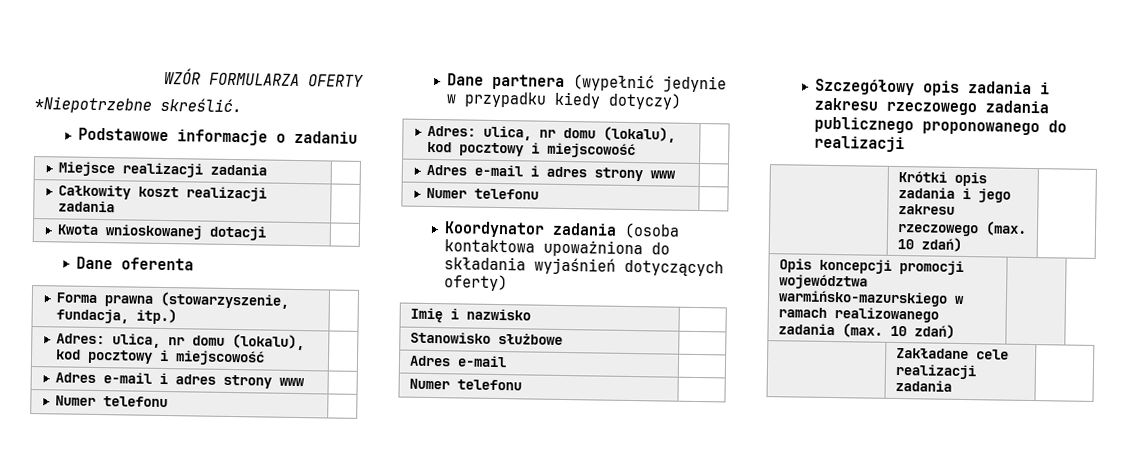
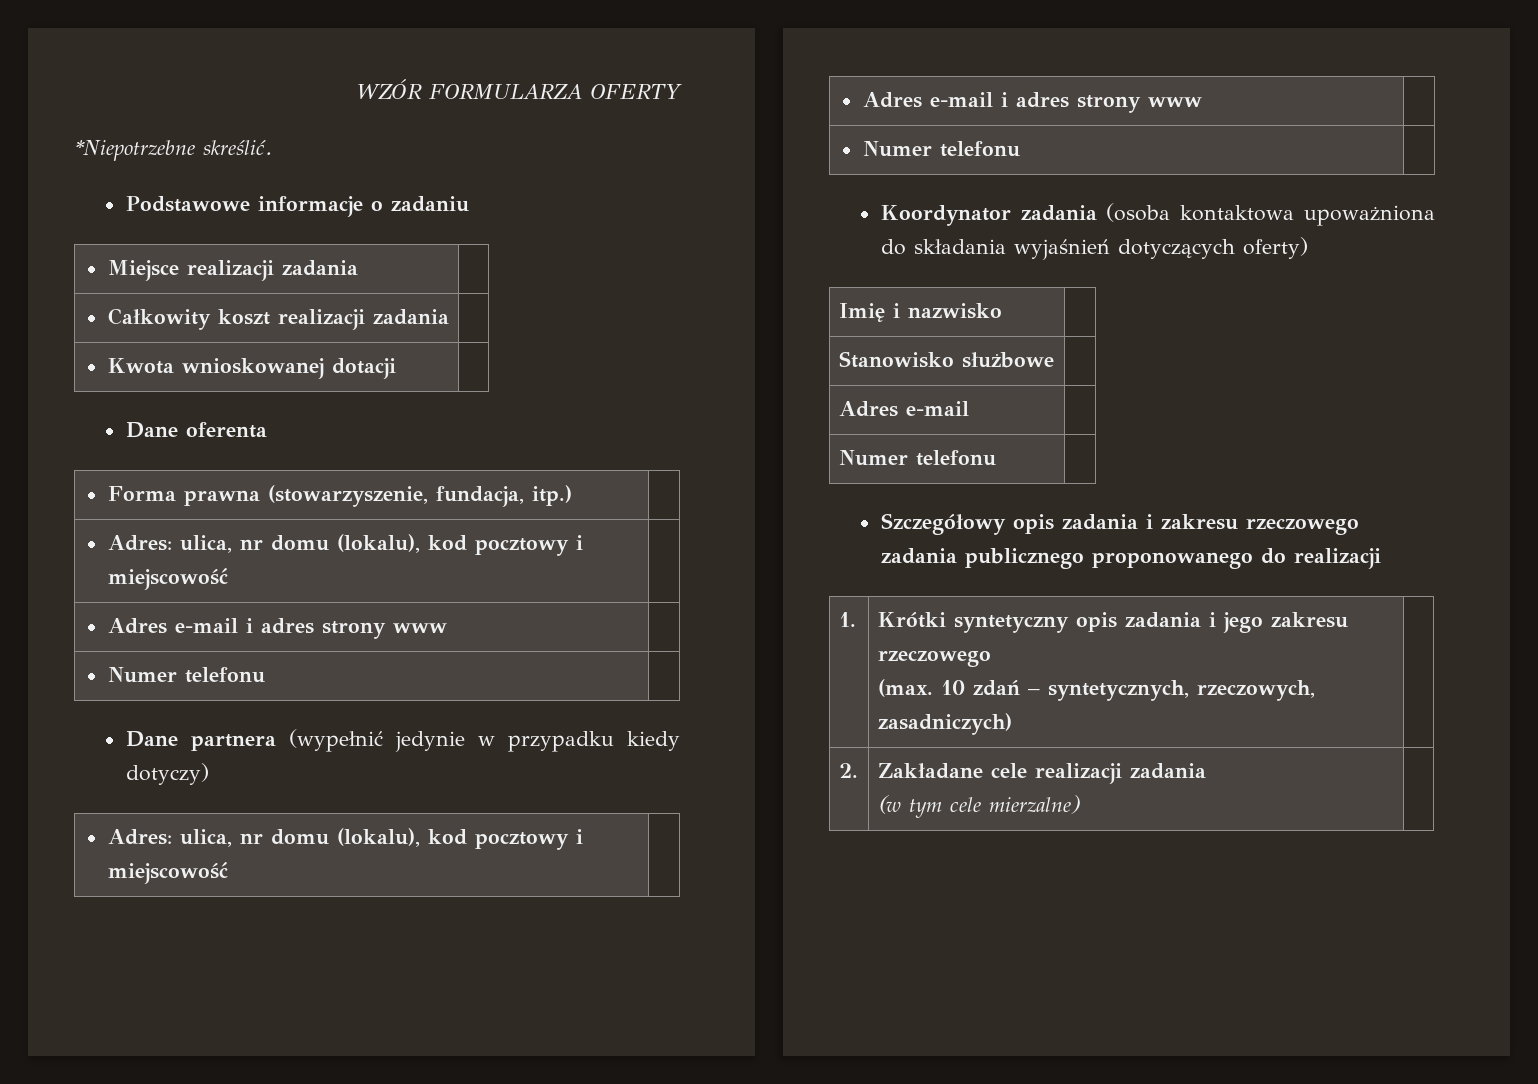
(906, 144) none -> [838,612,856,627] 1.
(947, 176) none -> [953,615,1069,633] syntetyczny
[984,221,1027,236] [896,237,962,252] [778,258,964,275] [778,274,868,290] [777,290,965,307] [777,307,939,323] [777,323,955,339] (max. 10 zdań) | // Opis koncepcji promocji województwa warmińsko-mazurskiego w ramach realizowanego zadania (max. 10 zdań) | // -> [877,679,1315,701] [877,713,1012,735] [838,763,858,778] // (max. 10 zdań – syntetycznych, rzeczowych, zasadniczych) | // 2.
(952, 385) none -> [877,795,1080,818] // (w tym cele mierzalne)

